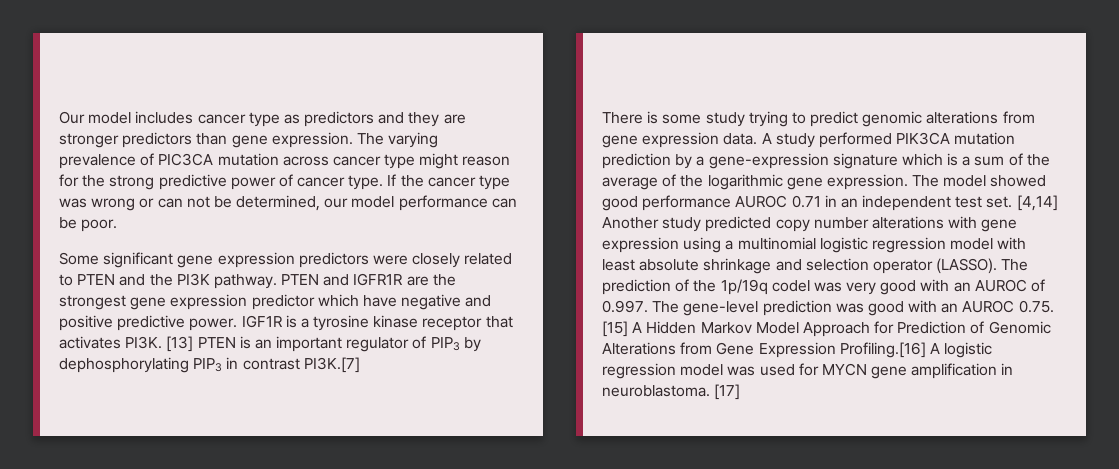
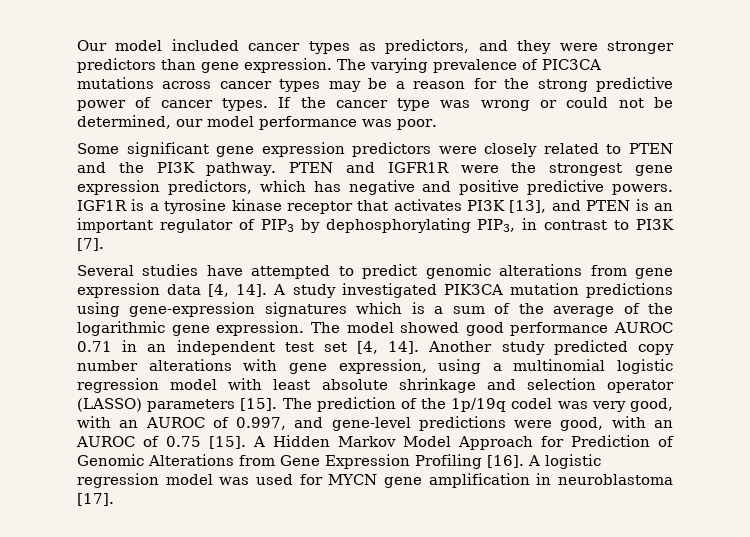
[135,111,375,127] includes cancer type as predictors -> [171,39,470,54] included cancer types as predictors,
[443,114,466,124] are -> [559,43,598,51] were
[217,153,279,166] mutation -> [77,77,154,89] mutations
[384,153,459,169] type might -> [279,78,405,92] types may be a
[348,175,384,190] type. -> [221,98,268,111] types.
[157,198,183,208] can -> [566,97,609,108] could
[491,198,517,208] [59,217,77,229] can be -> [362,119,392,127] was
[406,276,429,286] are -> [460,165,499,173] were
[251,294,397,310] predictor which have -> [167,180,341,195] predictors, which has
[189,318,238,331] power. -> [612,184,673,195] powers.
[125,336,194,352] PI3K. [13] -> [467,200,581,213] PI3K [13], and
[193,358,223,372] PIP3 -> [477,219,516,232] PIP3,
[303,357,360,373] [602,111,788,127] PI3K.[7] // There is some study trying -> [614,219,674,230] [77,238,104,251] [77,264,331,279] to PI3K [7]. // Several studies have attempted
[723,133,758,145] data. -> [167,284,268,297] data [4, 14].
[818,132,892,148] performed -> [341,283,437,298] investigated
[602,153,898,169] prediction by a gene-expression signature -> [585,283,673,298] [77,302,347,317] predictions using gene-expression signatures
[986,195,1058,211] set. [4,14] -> [323,341,420,354] set [4, 14].
[602,237,679,253] expression -> [338,359,427,374] expression,
[936,258,998,274] (LASSO). -> [77,398,278,412] (LASSO) parameters [15].
[880,279,1046,295] [602,300,1054,316] [602,321,628,337] good with an AUROC of 0.997. The gene-level prediction was good with an AUROC 0.75. [15] -> [630,398,673,412] [77,416,673,431] [76,436,246,449] good, with an AUROC of 0.997, and gene-level predictions were good, with an AUROC of 0.75 [15].
[839,342,926,358] Profiling.[16] -> [415,454,524,469] Profiling [16].
[602,384,741,400] neuroblastoma. [17] -> [558,474,673,485] [77,493,114,506] neuroblastoma [17].

